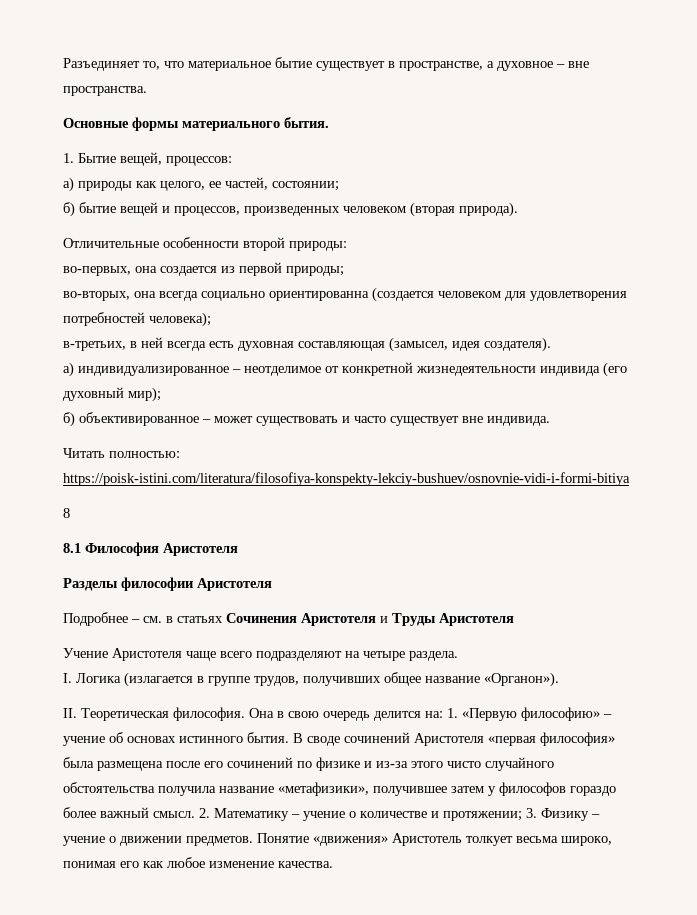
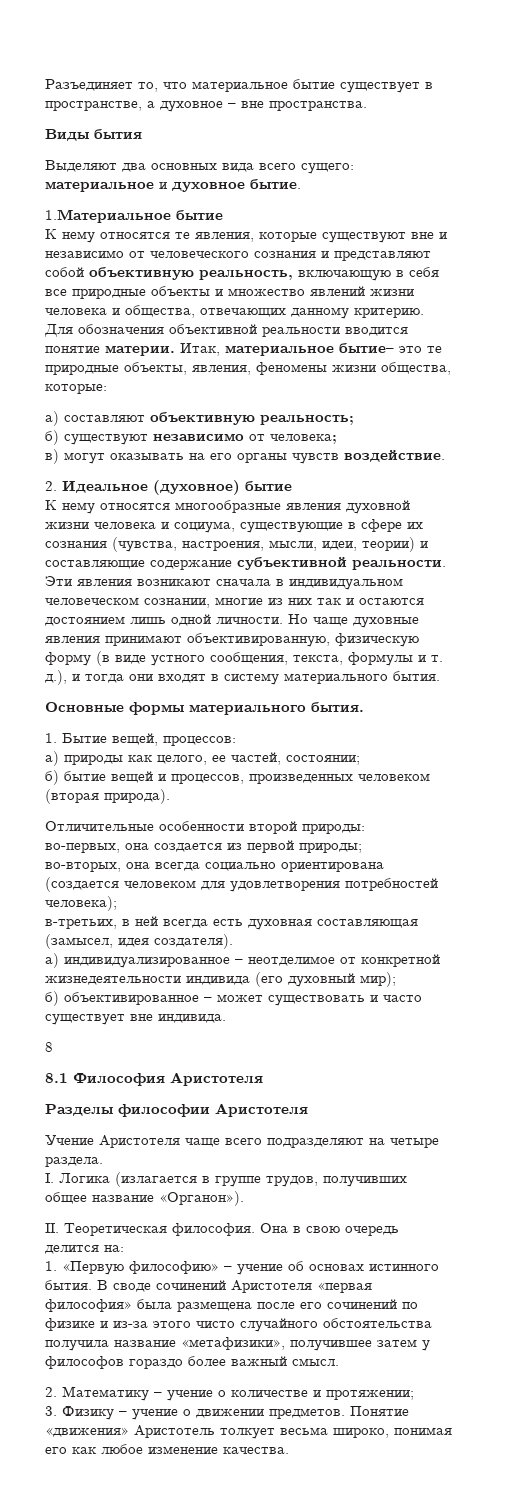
(147, 91) none -> [45,129,142,141] [45,160,354,174] [45,179,301,192] [45,209,223,223] [45,229,447,243] [45,250,431,261] [45,267,439,281] [45,286,414,299] [45,305,424,319] [44,324,408,337] [45,343,442,356] [45,362,451,375] [45,384,107,394] [45,411,354,426] [45,430,337,445] [45,449,445,464] [45,480,292,495] [45,500,410,514] [45,519,423,533] [45,537,428,552] [45,557,446,570] [45,576,403,590] [45,597,424,608] [45,614,419,628] [45,633,419,647] [45,651,443,666] [45,670,440,685] // Виды бытия // Выделяют два основных вида всего сущего: материальное и духовное бытие. // 1.Материальное бытие // К нему относятся те явления, которые существуют вне и независимо от человеческого сознания и представляют собой объективную реальность, включающую в себя все природные объекты и множество явлений жизни человека и общества, отвечающих данному критерию. Для обозначения объективной реальности вводится понятие материи. Итак, материальное бытие– это те природные объекты, явления, феномены жизни общества, которые: // а) составляют объективную реальность; // б) существуют независимо от человека; // в) могут оказывать на его органы чувств воздействие. // 2. Идеальное (духовное) бытие // К нему относятся многообразные явления духовной жизни человека и социума, существующие в сфере их сознания (чувства, настроения, мысли, идеи, теории) и составляющие содержание субъективной реальности. Эти явления возникают сначала в индивидуальном человеческом сознании, многие из них так и остаются достоянием лишь одной личности. Но чаще духовные явления принимают объективированную, физическую форму (в виде устного сообщения, текста, формулы и т. д.), и тогда они входят в систему материального бытия.
[269,291,369,301] ориентированна -> [281,862,384,872] ориентирована
[63,448,180,458] [63,472,630,486] // Читать полностью: https://poisk-istini.com/literatura/filosofiya-konspekty-lekciy-bushuev/osnovnie-vidi-i-formi-bitiya -> (226, 1018) none
[63,612,514,626] // Подробнее – см. в статьях Сочинения Аристотеля и Труды Аристотеля -> (308, 1110) none
(443, 714) none -> (124, 1248) //
(195, 814) none -> (339, 1362) //
(522, 816) none -> (414, 1395) //

